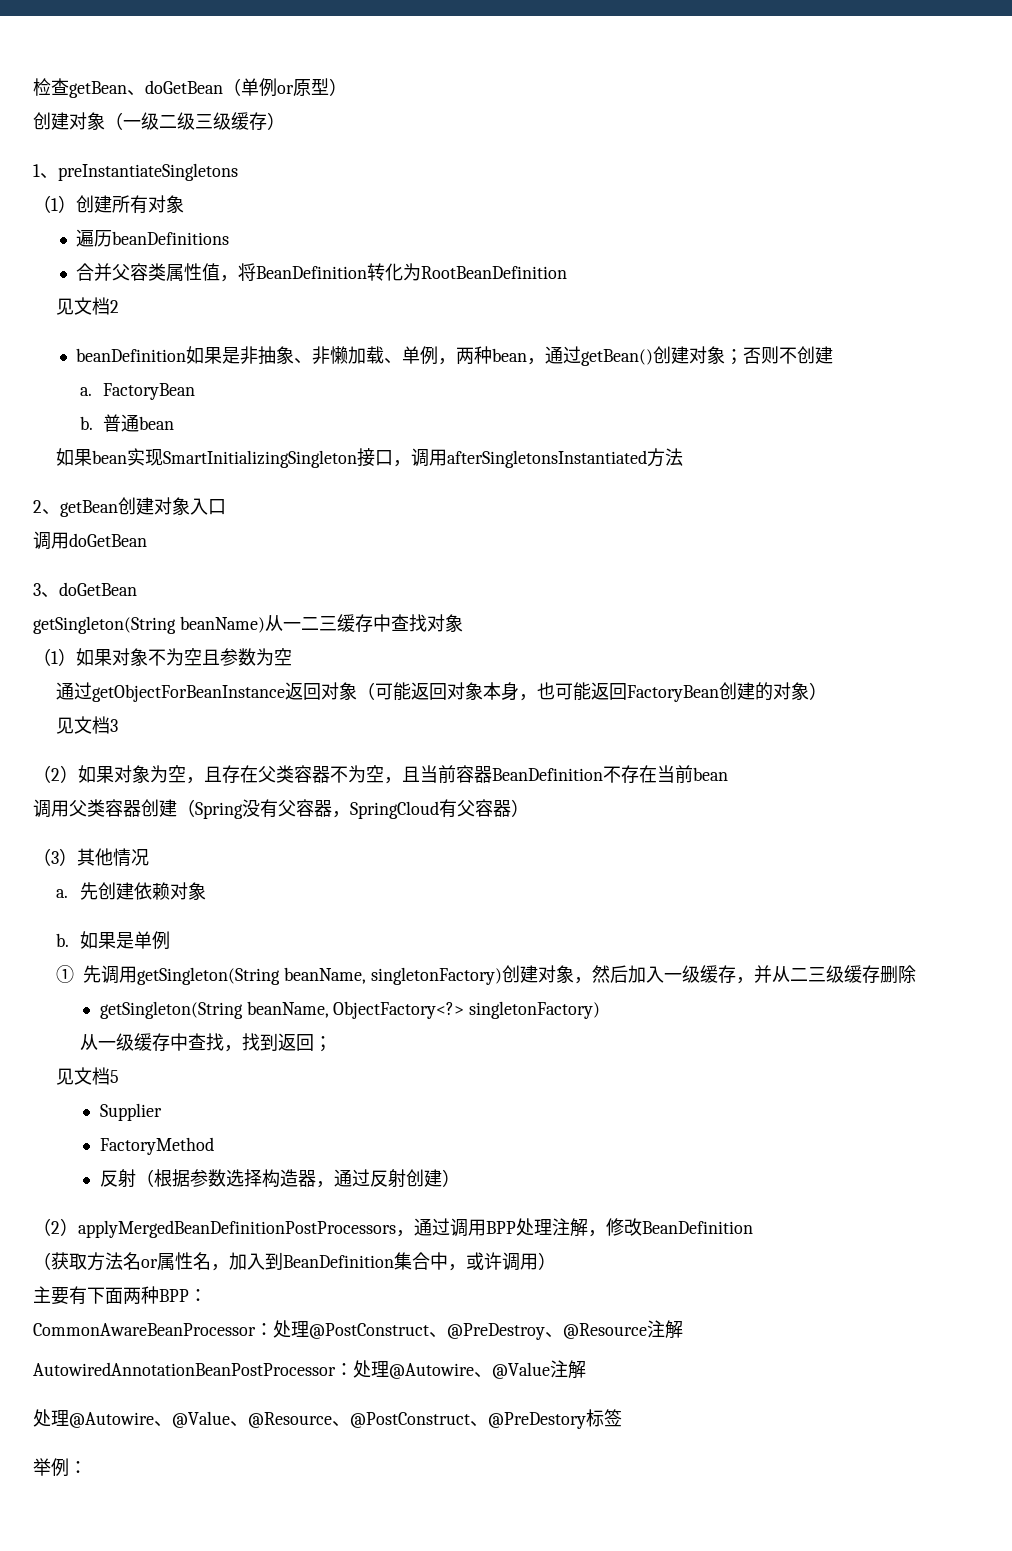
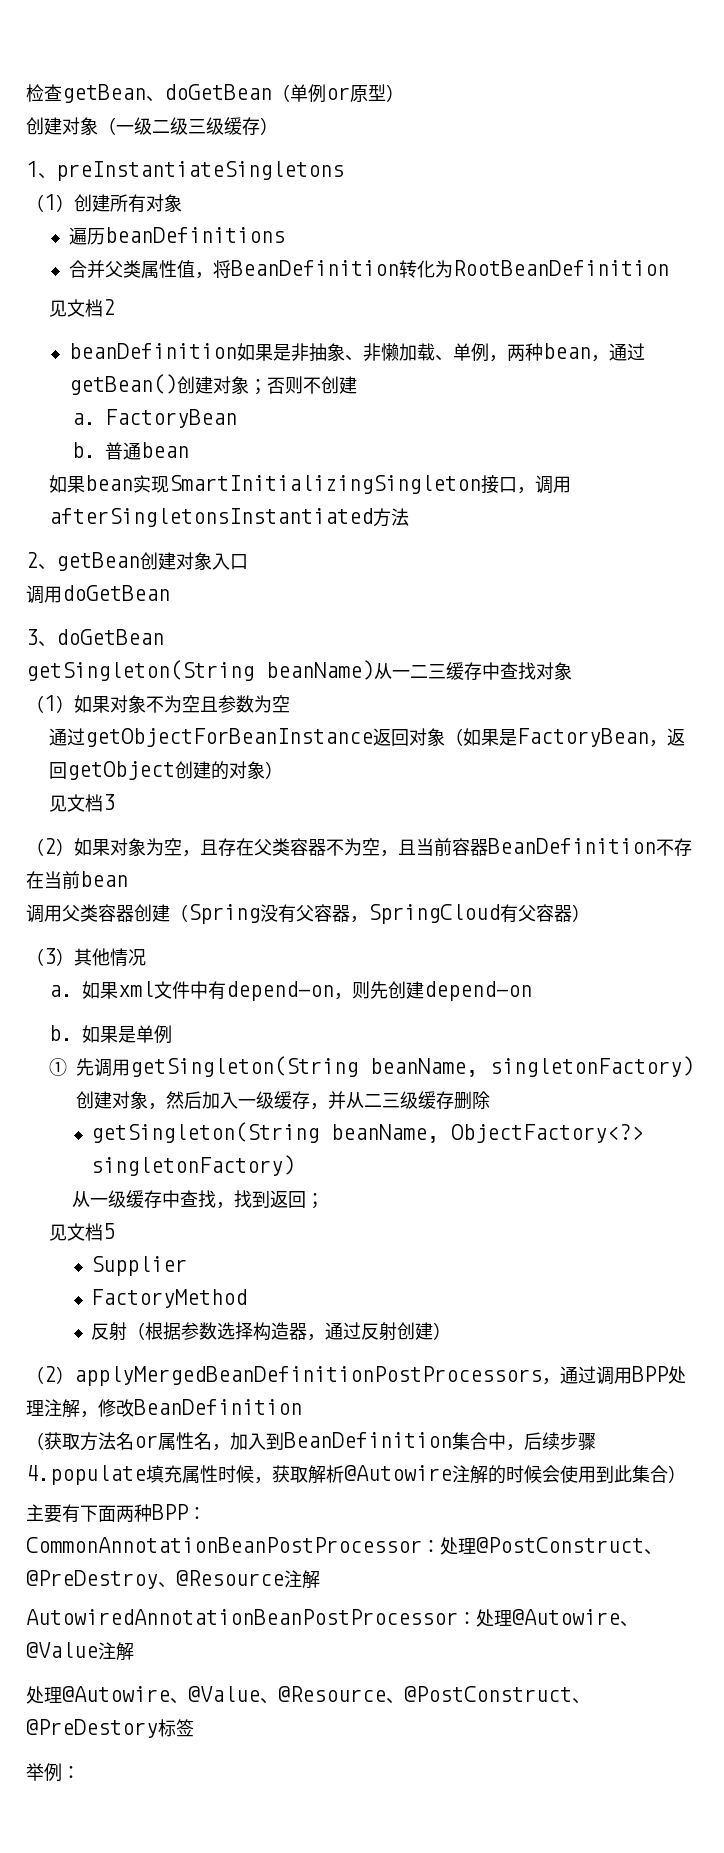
[130,263,149,281] 容 -> (123, 269) none
[375,682,720,702] 可能返回对象本身，也可能返回FactoryBean -> [462,728,685,747] [48,761,175,780] 如果是FactoryBean，返回getObject
[79,882,206,900] 先创建依赖对象 -> [81,981,532,1001] 如果xml文件中有depend-on，则先创建depend-on
[466,1252,538,1271] 或许调用 -> [524,1432,596,1451] [26,1465,668,1485] 后续步骤4.populate填充属性时候，获取解析@Autowire注解的时候会使用到此集合
[33,1323,256,1336] CommonAwareBeanProcessor -> [26,1537,422,1553] CommonAnnotationBeanPostProcessor

